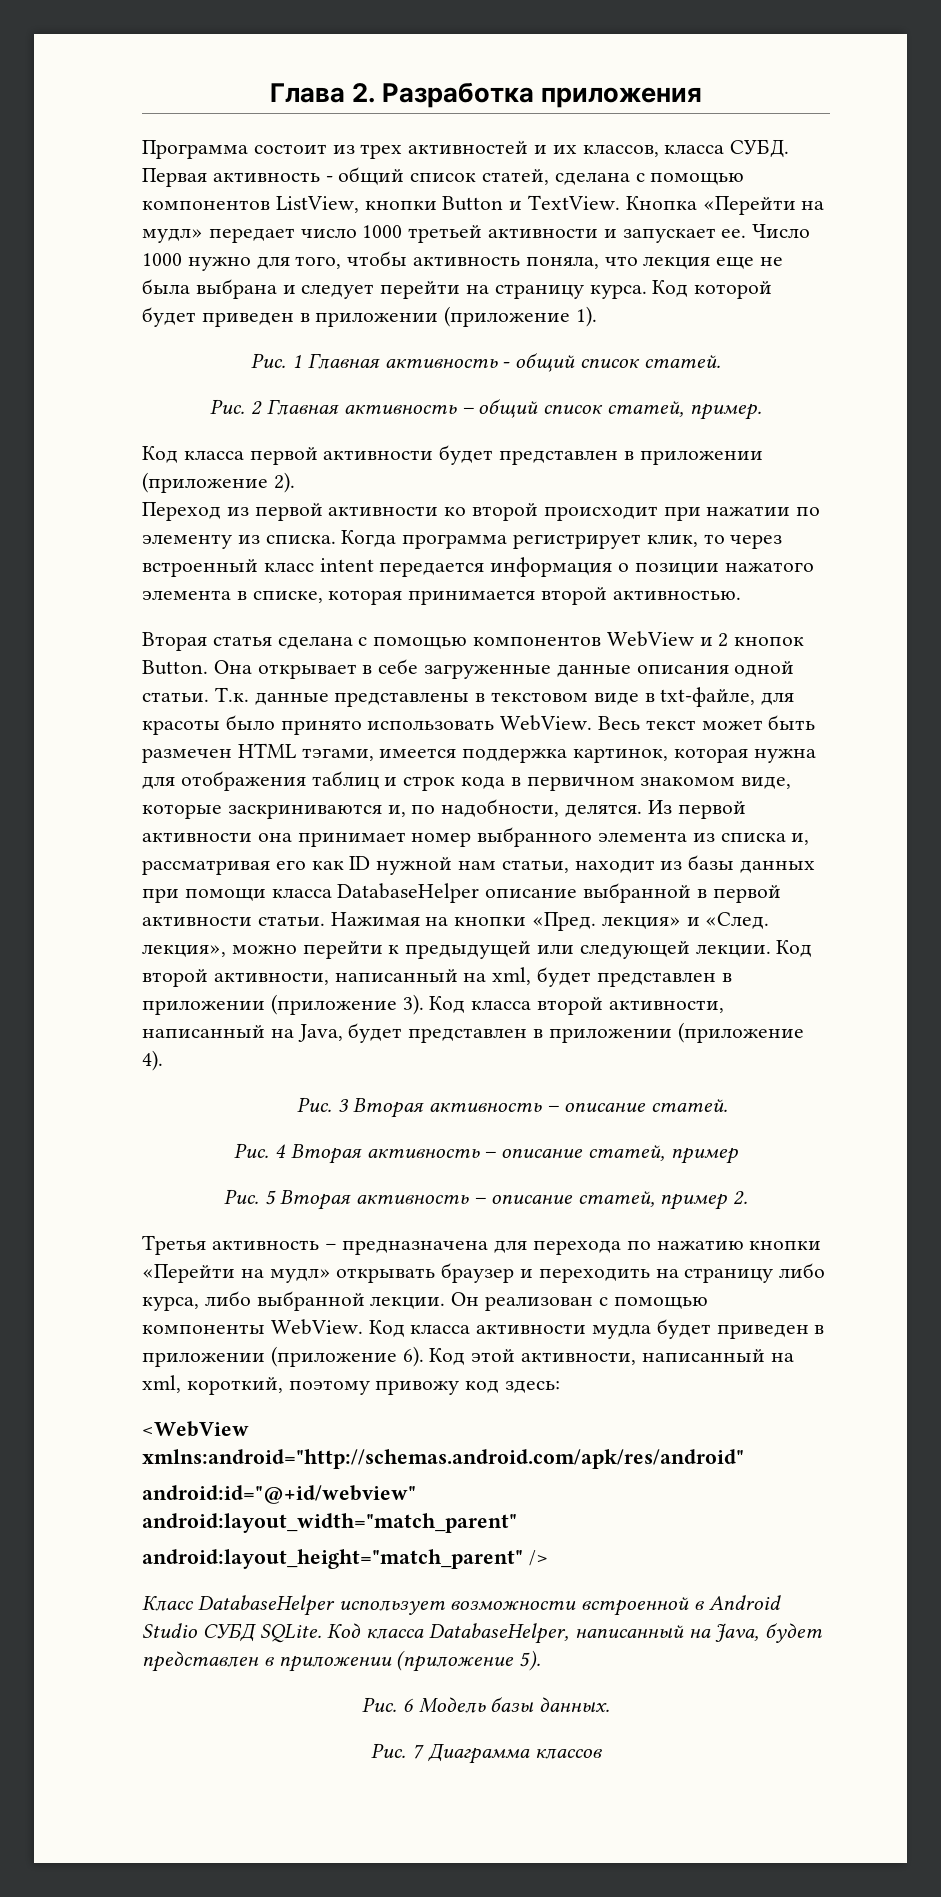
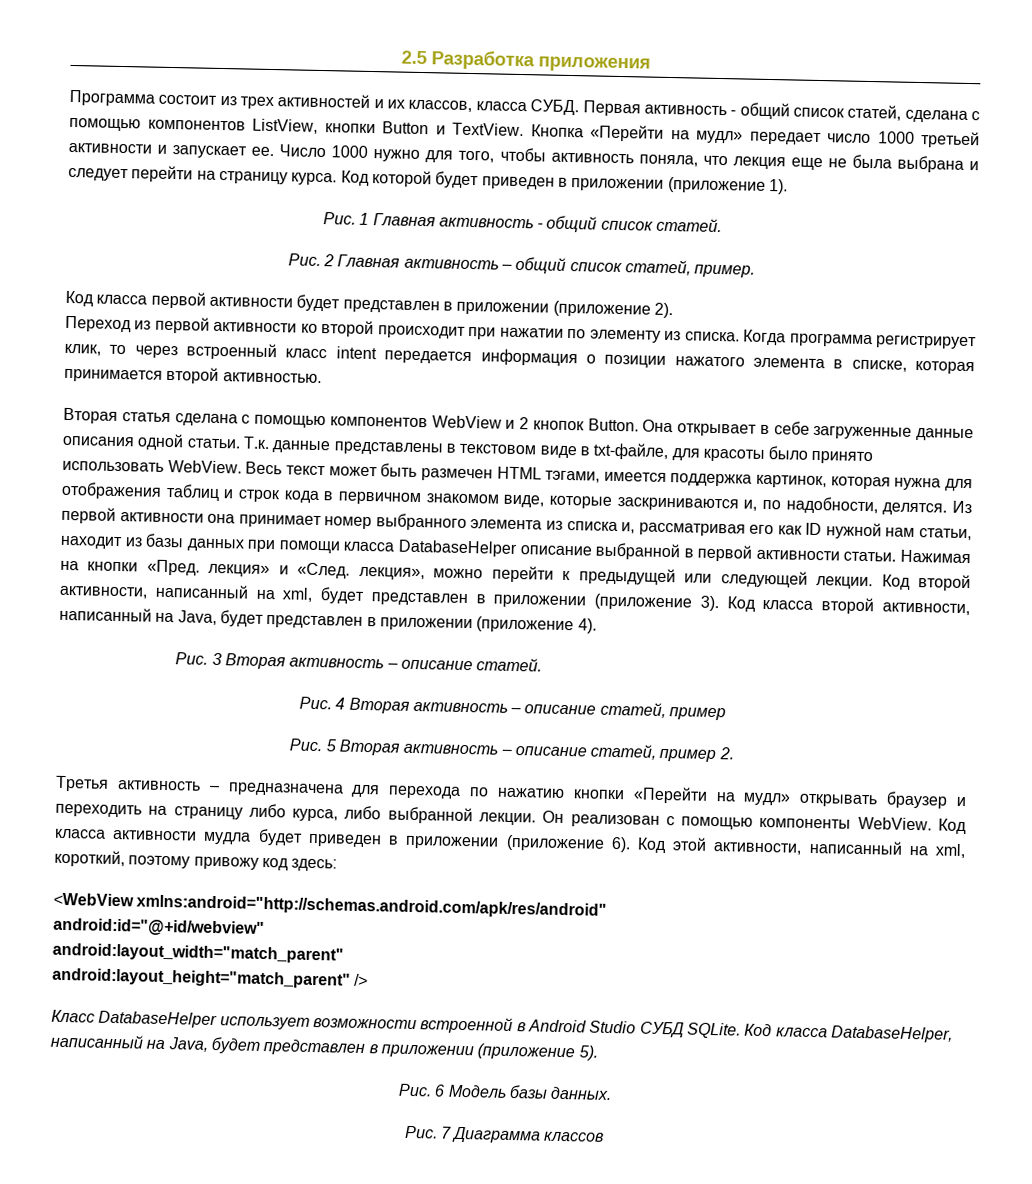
[269,83,375,103] Глава 2. -> [400,50,427,65] 2.5

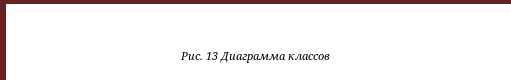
[400,49,651,73] [69,89,981,123] [69,117,980,149] [68,142,979,173] [68,165,788,195] [322,212,723,233] [287,253,756,278] [65,290,673,319] [65,315,978,350] [64,342,976,375] [64,366,322,384] [63,407,974,442] [62,433,874,465] [62,459,973,492] [61,481,972,516] [61,506,972,541] [60,533,971,564] [60,559,972,592] [59,583,970,616] [59,606,597,634] [175,652,543,672] [298,696,727,721] [289,738,734,763] [55,775,967,809] [55,803,968,835] [54,828,966,859] [54,849,338,872] [53,892,608,919] [53,917,265,938] [52,942,344,964] [52,967,369,989] [51,1009,953,1043] [50,1033,598,1061] [397,1083,613,1101] [404,1125,452,1139] 2.5 Разработка приложения // Программа состоит из трех активностей и их классов, класса СУБД. Первая активность - общий список статей, сделана с помощью компонентов ListView, кнопки Button и TextView. Кнопка «Перейти на мудл» передает число 1000 третьей активности и запускает ее. Число 1000 нужно для того, чтобы активность поняла, что лекция еще не была выбрана и следует перейти на страницу курса. Код которой будет приведен в приложении (приложение 1). // Рис. 1 Главная активность - общий список статей. // Рис. 2 Главная активность – общий список статей, пример. // Код класса первой активности будет представлен в приложении (приложение 2). // Переход из первой активности ко второй происходит при нажатии по элементу из списка. Когда программа регистрирует клик, то через встроенный класс intent передается информация о позиции нажатого элемента в списке, которая принимается второй активностью. // Вторая статья сделана с помощью компонентов WebView и 2 кнопок Button. Она открывает в себе загруженные данные описания одной статьи. Т.к. данные представлены в текстовом виде в txt-файле, для красоты было принято использовать WebView. Весь текст может быть размечен HTML тэгами, имеется поддержка картинок, которая нужна для отображения таблиц и строк кода в первичном знакомом виде, которые заскриниваются и, по надобности, делятся. Из первой активности она принимает номер выбранного элемента из списка и, рассматривая его как ID нужной нам статьи, находит из базы данных при помощи класса DatabaseHelper описание выбранной в первой активности статьи. Нажимая на кнопки «Пред. лекция» и «След. лекция», можно перейти к предыдущей или следующей лекции. Код второй активности, написанный на xml, будет представлен в приложении (приложение 3). Код класса второй активности, написанный на Java, будет представлен в приложении (приложение 4). // Рис. 3 Вторая активность – описание статей. // Рис. 4 Вторая активность – описание статей, пример // Рис. 5 Вторая активность – описание статей, пример 2. // Третья активность – предназначена для перехода по нажатию кнопки «Перейти на мудл» открывать браузер и переходить на страницу либо курса, либо выбранной лекции. Он реализован с помощью компоненты WebView. Код класса активности мудла будет приведен в приложении (приложение 6). Код этой активности, написанный на xml, короткий, поэтому привожу код здесь: // <WebView xmlns:android="http://schemas.android.com/apk/res/android" // android:id="@+id/webview" // android:layout_width="match_parent" // android:layout_height="match_parent" /> // Класс DatabaseHelper использует возможности встроенной в Android Studio СУБД SQLite. Код класса DatabaseHelper, написанный на Java, будет представлен в приложении (приложение 5). // Рис. 6 Модель базы данных. // Рис. 7 -> [180,52,218,60] Рис. 13

